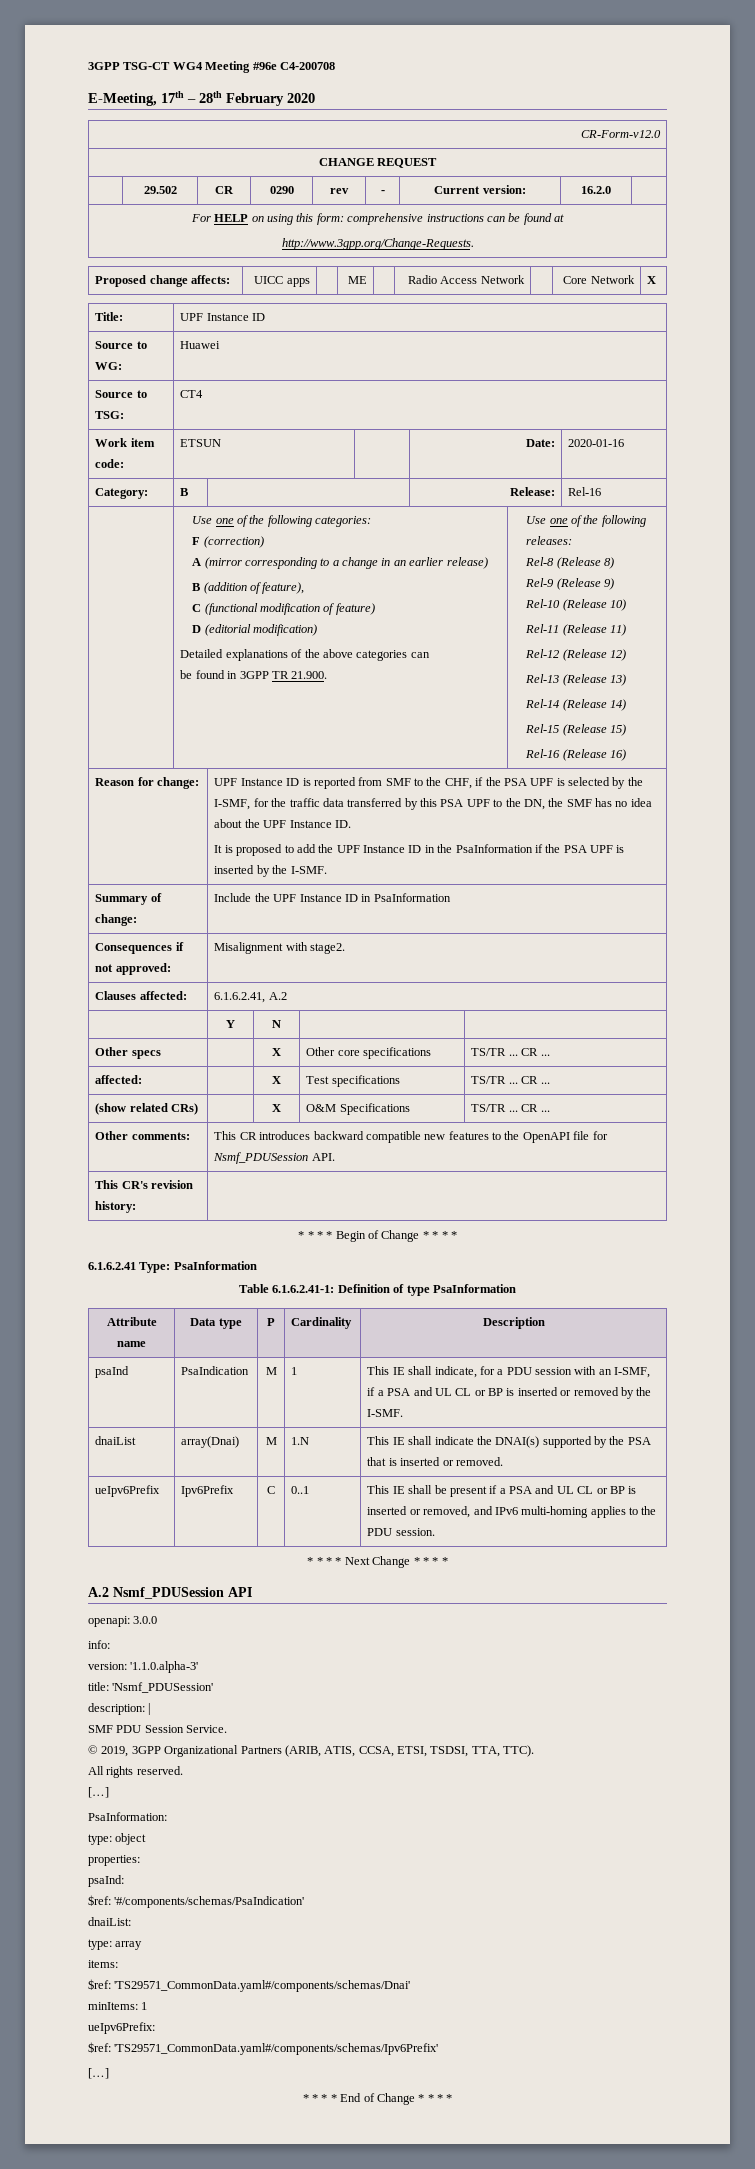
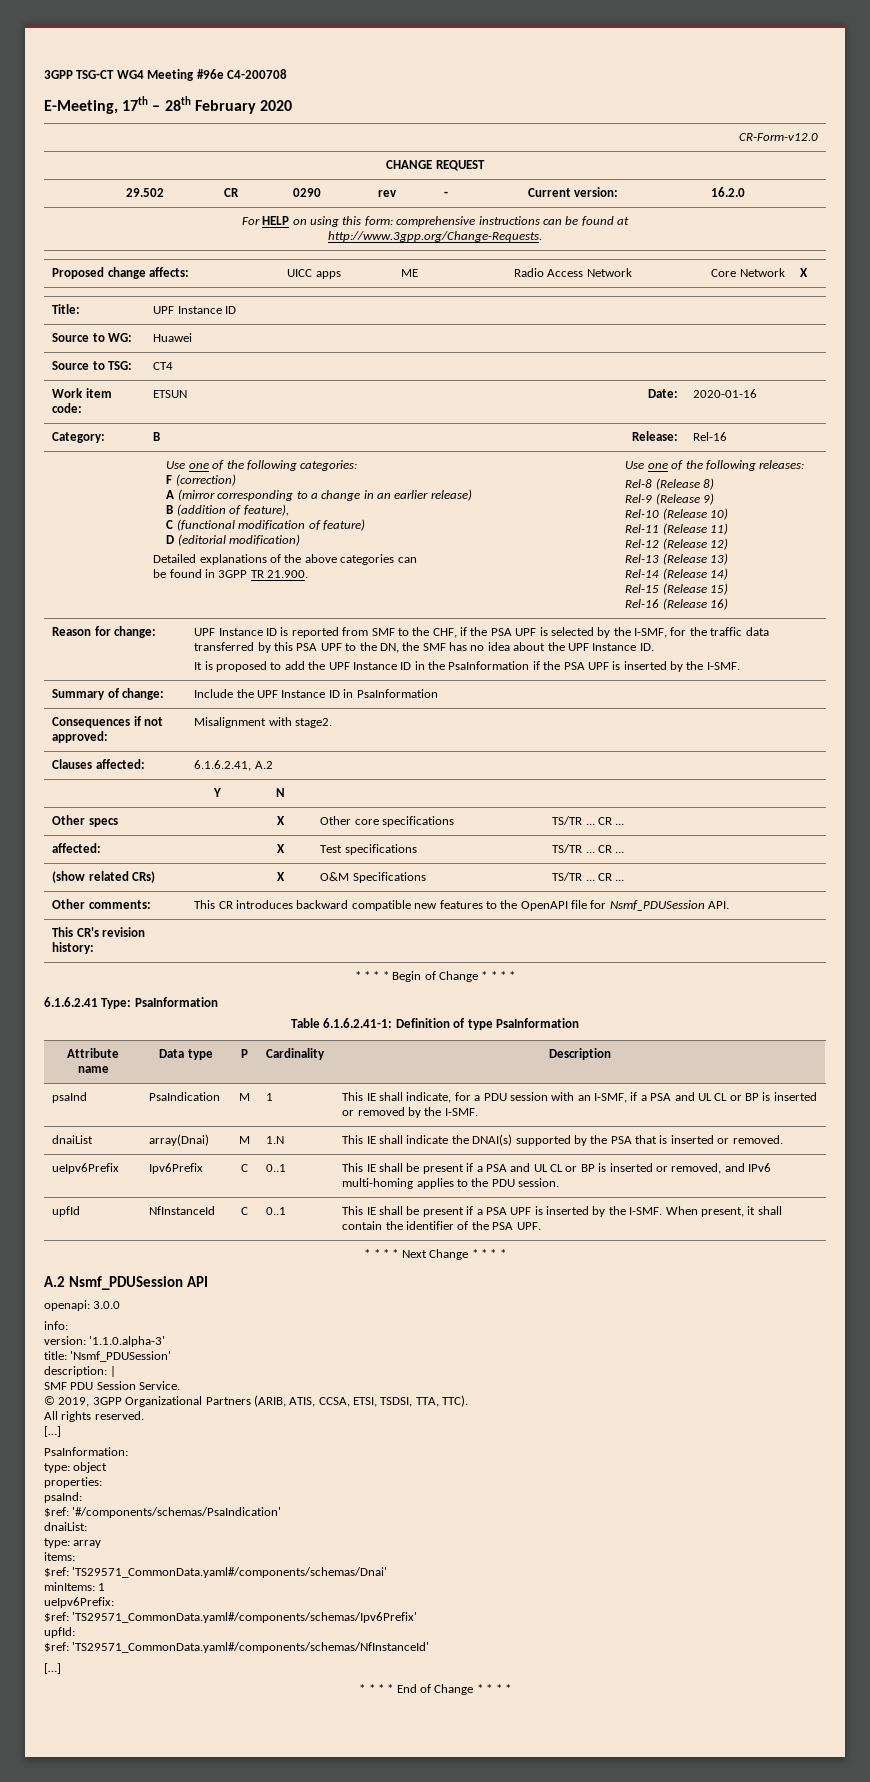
(435, 1532) none -> [52,1206,81,1217] [149,1206,216,1215] [241,1207,248,1215] [266,1207,287,1215] [342,1206,782,1217] [342,1221,541,1230] // upfId | NfInstanceId | C | 0..1 | This IE shall be present if a PSA UPF is inserted by the I-SMF. When present, it shall contain the identifier of the PSA UPF.
(439, 2049) none -> [44,1627,75,1638] [44,1642,430,1653] // upfId: // $ref: 'TS29571_CommonData.yaml#/components/schemas/NfInstanceId'

